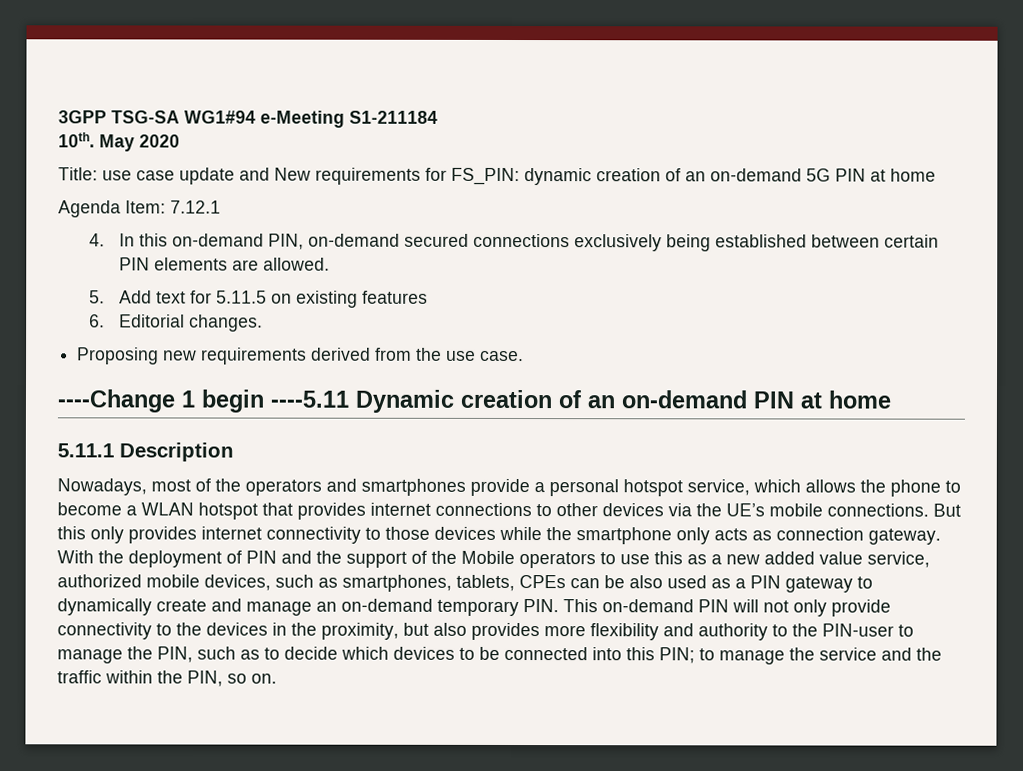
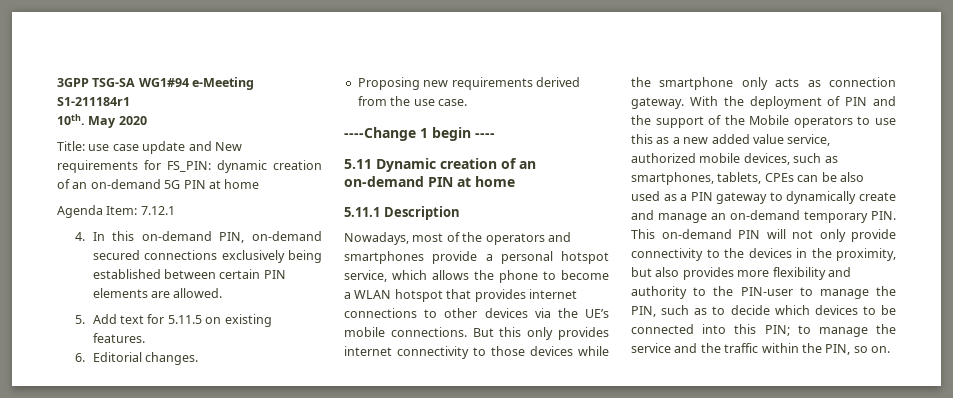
[349,110,438,124] S1-211184 -> [57,97,130,106] S1-211184r1
[362,290,429,304] features -> [92,333,145,343] features.
[270,390,349,408] ----5.11 -> [475,133,495,138] [344,159,372,169] ---- // 5.11

